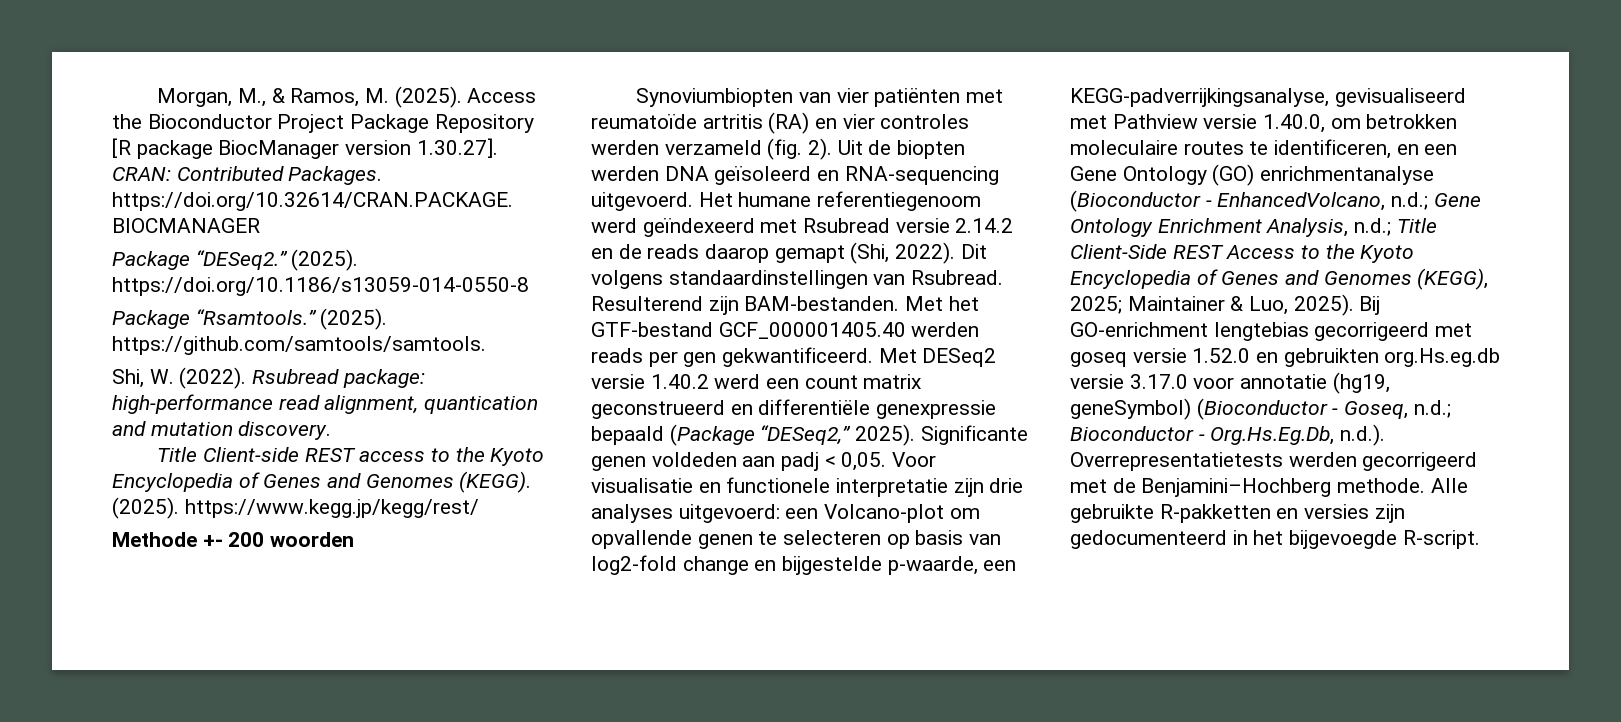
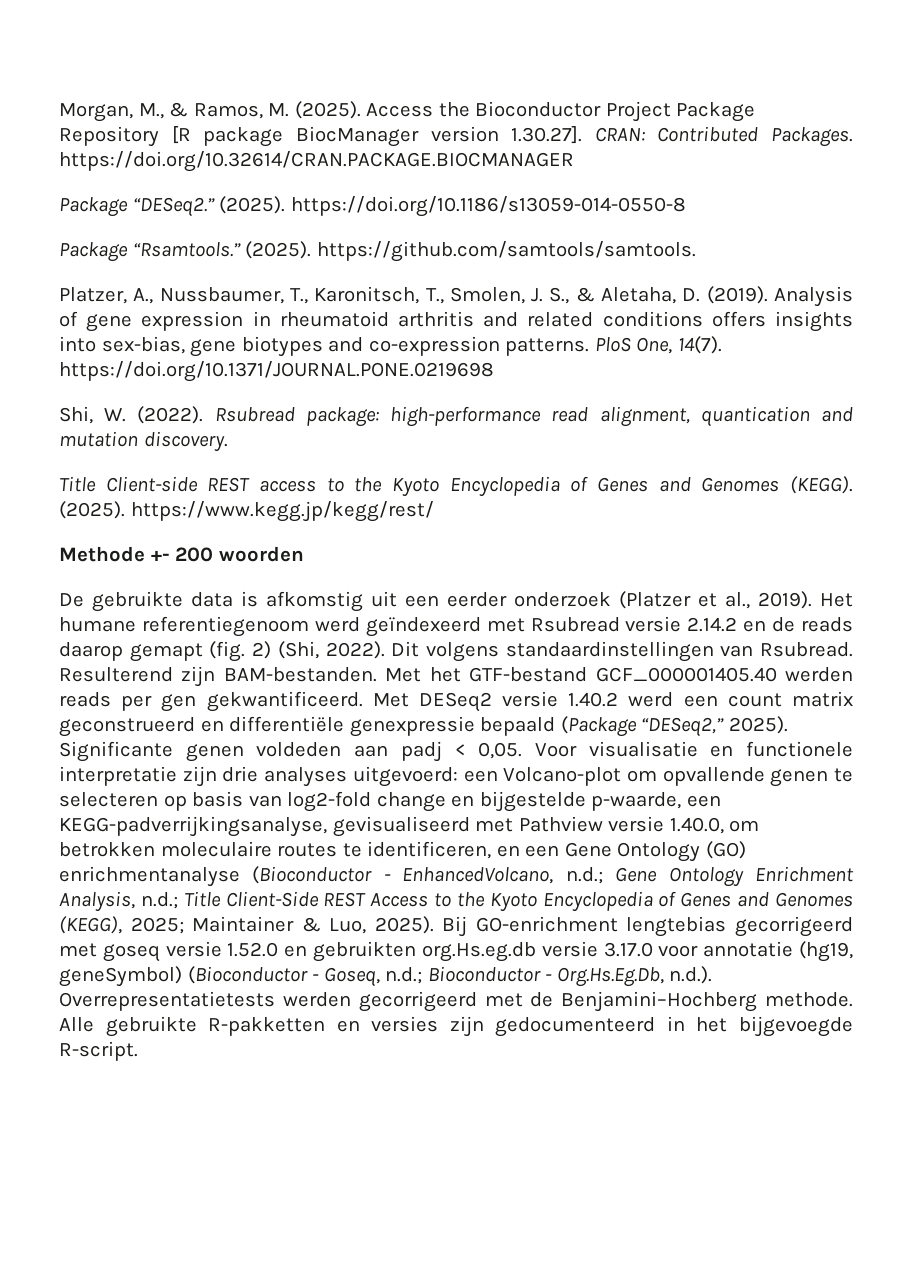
(486, 345) none -> [59,286,853,307] [59,311,853,332] [59,336,722,357] [59,361,494,382] // Platzer, A., Nussbaumer, T., Karonitsch, T., Smolen, J. S., & Aletaha, D. (2019). Analysis of gene expression in rheumatoid arthritis and related conditions offers insights into sex-bias, gene biotypes and co-expression patterns. PloS One, 14(7). https://doi.org/10.1371/JOURNAL.PONE.0219698
[636,88,1003,107] [591,112,970,134] [591,138,966,160] [591,166,999,185] [591,192,693,211] Synoviumbiopten van vier patiënten met reumatoïde artritis (RA) en vier controles werden verzameld (fig. 2). Uit de biopten werden DNA geïsoleerd en RNA-sequencing uitgevoerd. -> [59,591,812,612] De gebruikte data is afkomstig uit een eerder onderzoek (Platzer et al., 2019).
(845, 254) none -> [209,641,272,662] (fig. 2)

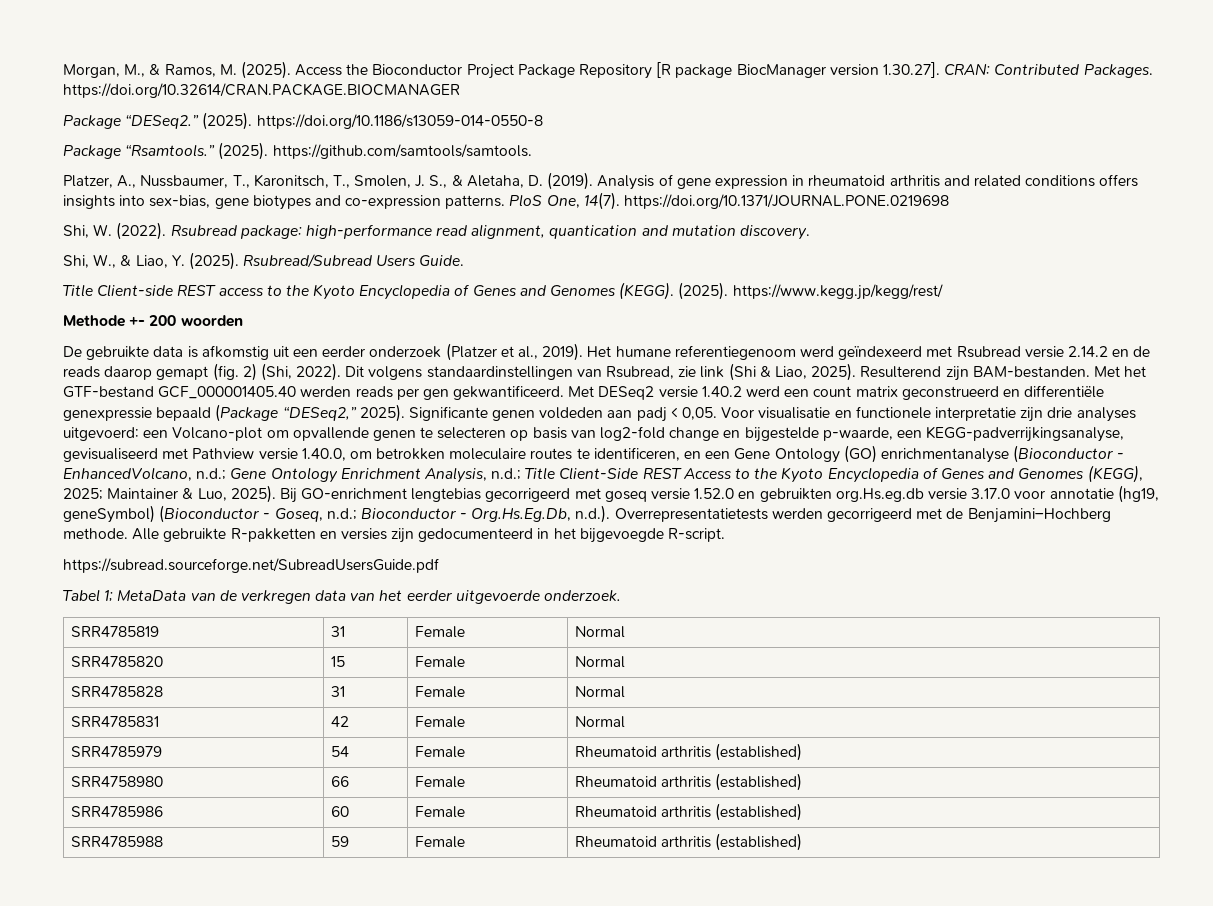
(228, 441) none -> [63,252,465,270] // Shi, W., & Liao, Y. (2025). Rsubread/Subread Users Guide.
[760,642,853,657] Rsubread. -> [606,363,857,381] Rsubread, zie link (Shi & Liao, 2025).
(138, 1051) none -> [63,558,439,573] [63,589,622,604] [70,626,159,637] [330,626,345,637] [414,626,465,638] [574,626,625,638] [70,656,163,667] [330,656,345,667] [414,656,465,668] [574,656,625,668] [70,686,163,697] [330,686,345,697] [414,686,465,698] [574,686,625,698] [70,716,159,727] [330,716,349,727] [414,716,465,728] [574,716,625,728] [70,746,162,757] [330,746,349,757] [414,746,465,758] [574,743,803,761] [70,776,163,787] [330,776,349,787] [414,776,465,788] [574,773,803,791] [70,806,163,817] [330,806,349,817] [414,806,465,818] [574,803,803,821] [70,836,163,847] [330,836,349,847] [414,836,465,848] [574,833,803,851] // https://subread.sourceforge.net/SubreadUsersGuide.pdf // Tabel 1; MetaData van de verkregen data van het eerder uitgevoerde onderzoek. // SRR4785819 | 31 | Female | Normal // SRR4785820 | 15 | Female | Normal // SRR4785828 | 31 | Female | Normal // SRR4785831 | 42 | Female | Normal // SRR4785979 | 54 | Female | Rheumatoid arthritis (established) // SRR4758980 | 66 | Female | Rheumatoid arthritis (established) // SRR4785986 | 60 | Female | Rheumatoid arthritis (established) // SRR4785988 | 59 | Female | Rheumatoid arthritis (established)

